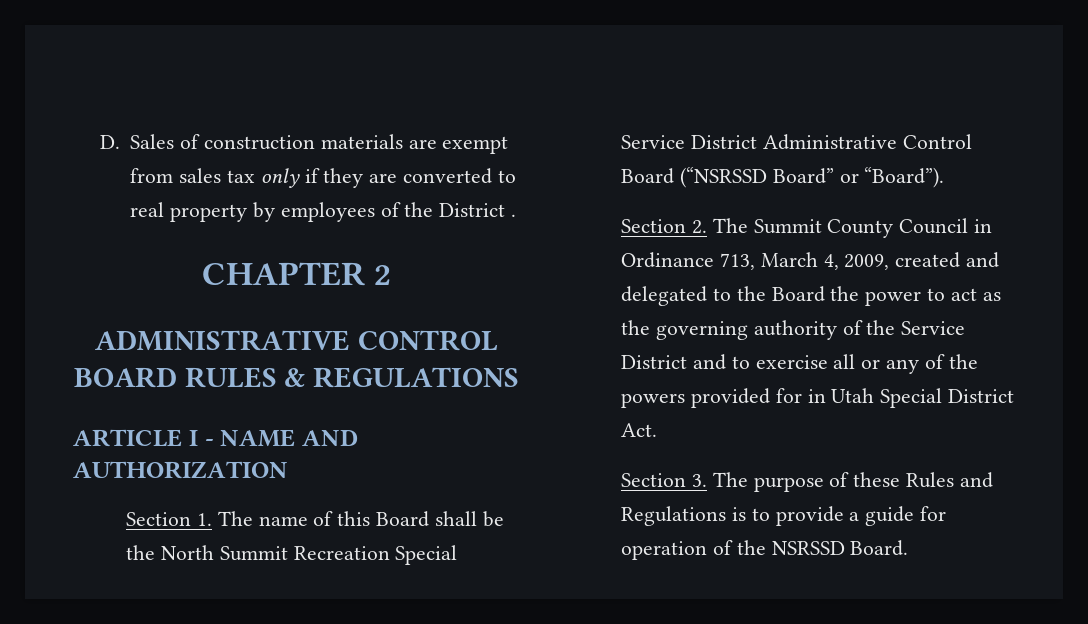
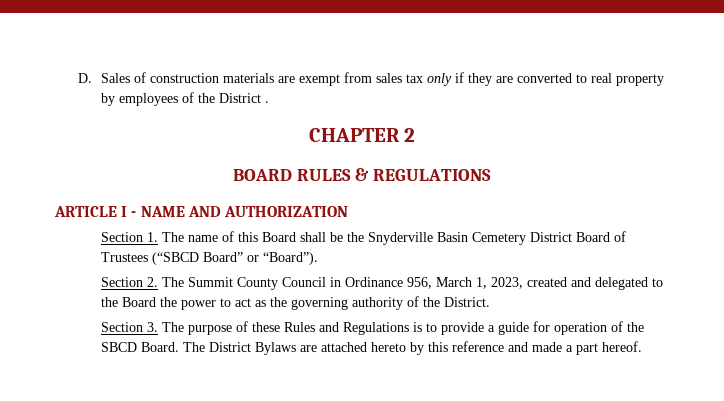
[95,330,498,351] ADMINISTRATIVE CONTROL -> (416, 135) none
[161,545,458,565] [621,134,972,150] [621,167,768,188] North Summit Recreation Special Service District Administrative Control Board (“NSRSSD -> [368,231,627,245] [101,252,200,265] Snyderville Basin Cemetery District Board of Trustees (“SBCD
[720,252,890,270] 713, March 4, 2009, -> [407,277,524,289] 956, March 1, 2023,
[901,321,966,335] [621,354,978,374] [621,388,1015,408] [621,423,658,437] Service District and to exercise all or any of the powers provided for in Utah Special District Act. -> [444,297,491,307] District.
[771,540,909,556] NSRSSD Board. -> [101,341,643,355] SBCD Board. The District Bylaws are attached hereto by this reference and made a part hereof.

